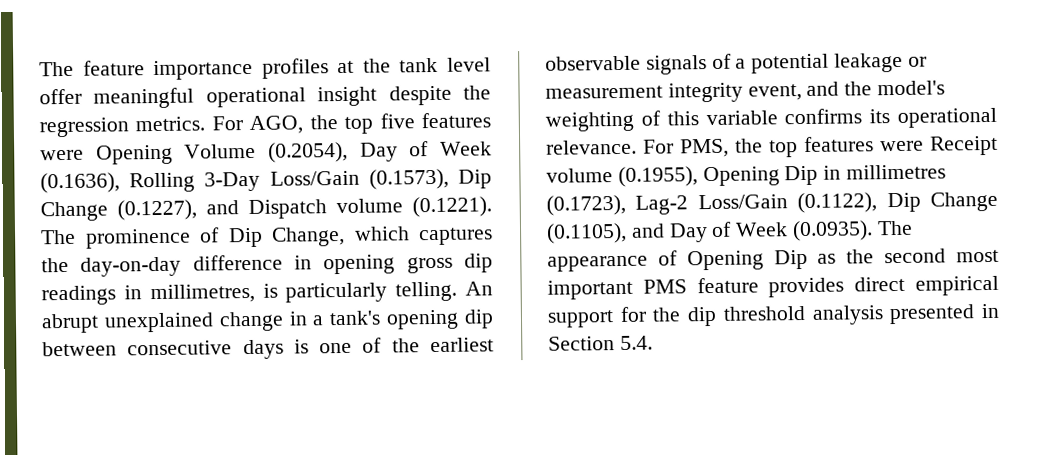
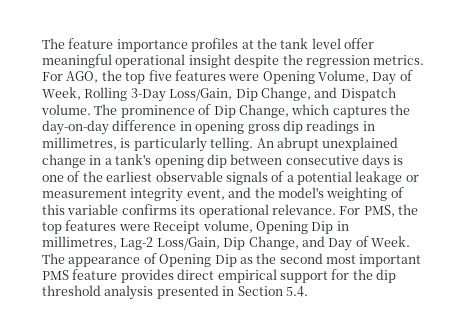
[184,141,493,163] [40,168,492,194] [40,196,492,222] Volume (0.2054), Day of Week (0.1636), Rolling 3-Day Loss/Gain (0.1573), Dip Change (0.1227), and Dispatch volume (0.1221). -> [318,70,413,85] [42,87,396,102] [41,104,91,115] Volume, Day of Week, Rolling 3-Day Loss/Gain, Dip Change, and Dispatch volume.
[546,166,698,188] volume (0.1955), -> [202,220,253,233] volume,
[846,164,947,180] [546,191,998,216] [546,222,627,244] millimetres (0.1723), Lag-2 Loss/Gain (0.1122), Dip Change (0.1105), -> [42,236,299,250] millimetres, Lag-2 Loss/Gain, Dip Change,
[735,220,874,242] Week (0.0935). -> [371,236,410,247] Week.

